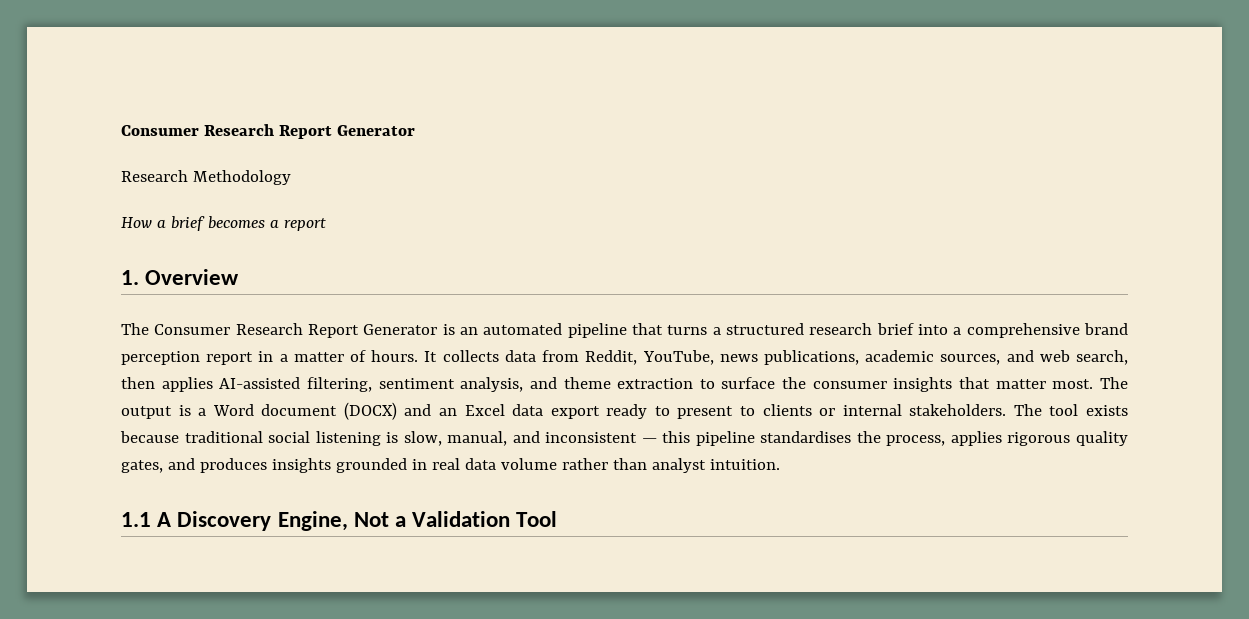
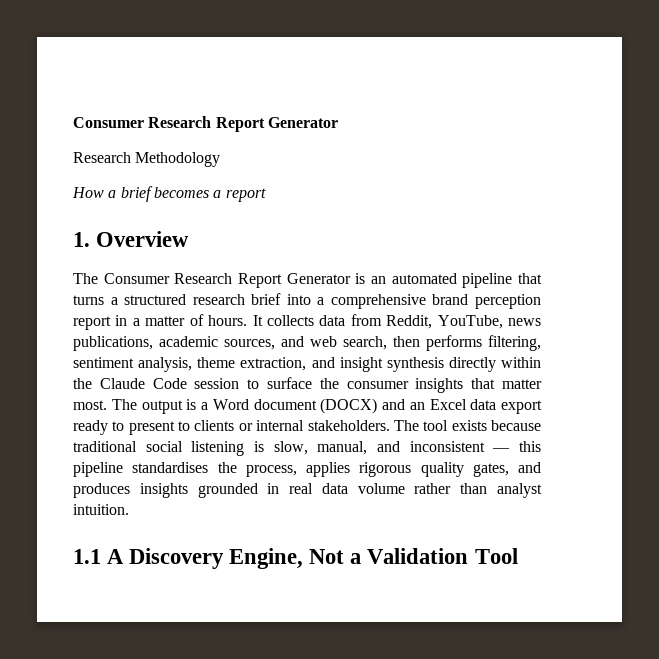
[161,377,301,392] applies AI-assisted -> [426,335,482,351] performs
[529,377,694,389] and theme extraction -> [197,357,541,372] [73,378,240,389] theme extraction, and insight synthesis directly within the Claude Code session

